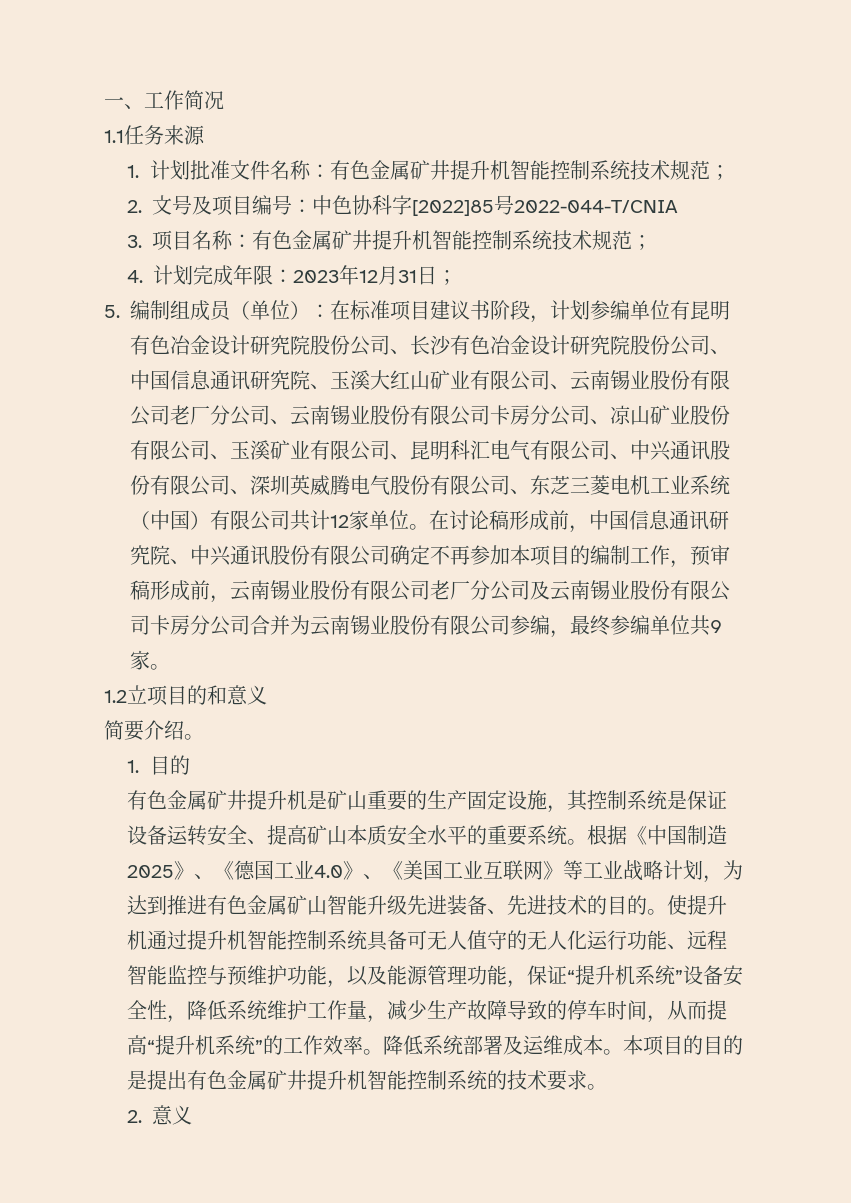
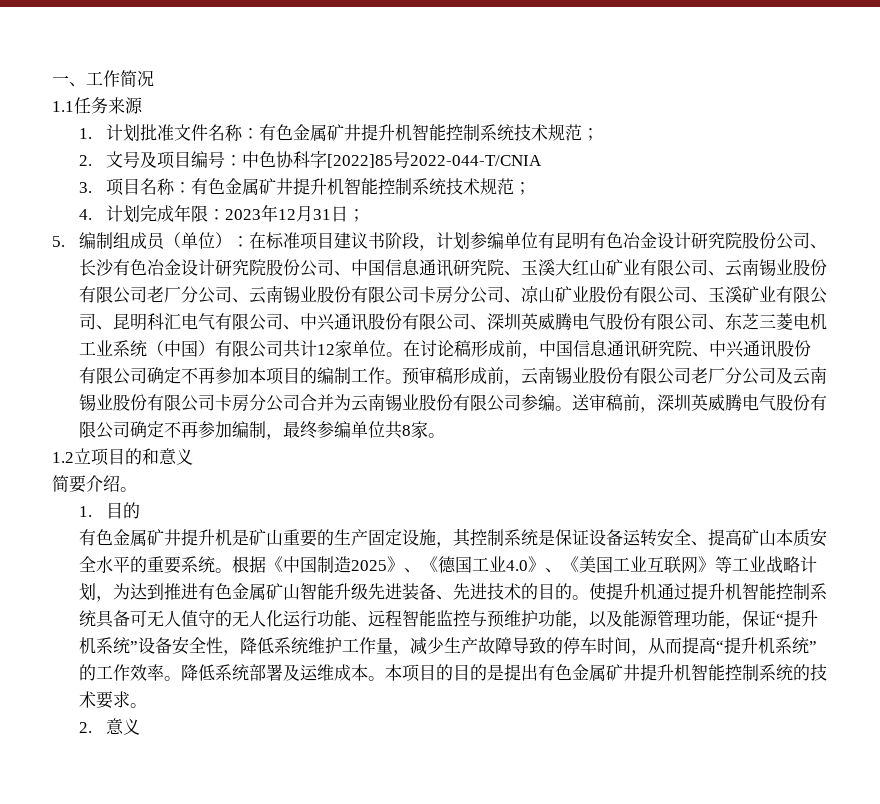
[670,560,690,568] ， -> [385,379,403,384] 。
(550, 625) none -> [555,394,828,413] [79,421,267,439] 。送审稿前，深圳英威腾电气股份有限公司确定不再参加编制
[710,620,722,633] 9 -> [402,425,412,436] 8

